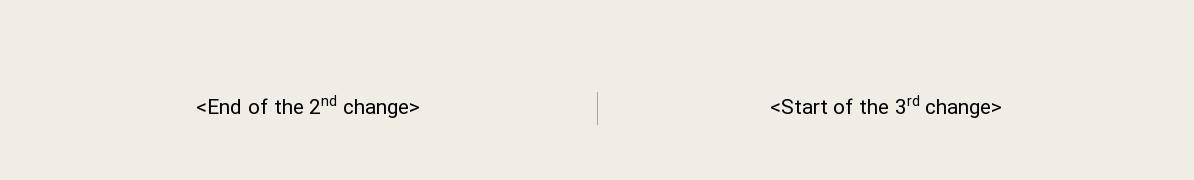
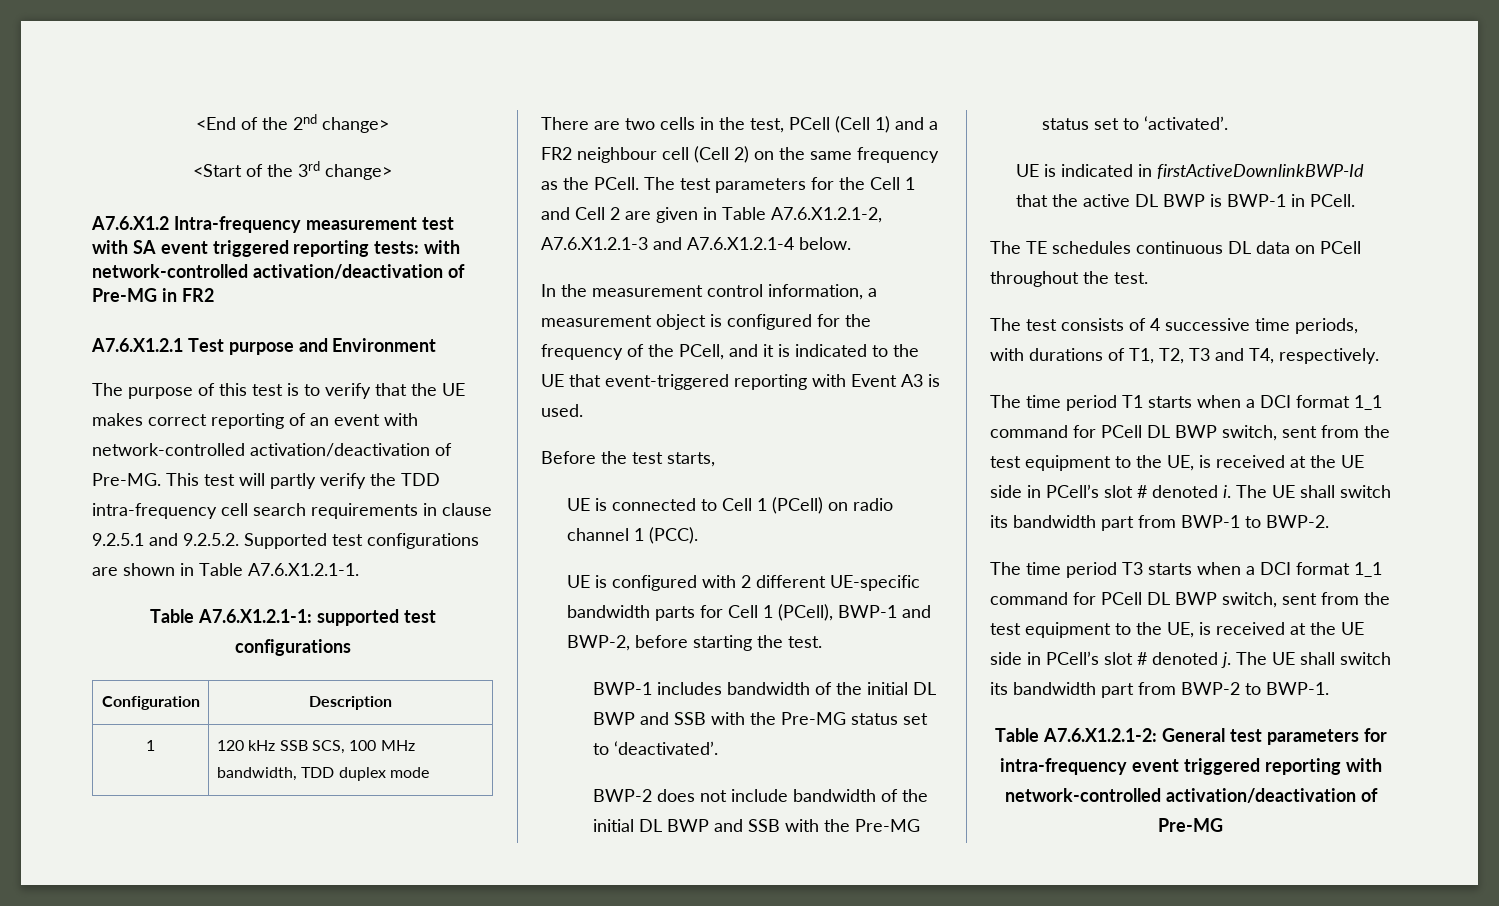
(1003, 108) none -> [91,216,454,233] [92,240,461,257] [92,264,465,279] [92,288,214,302] [91,338,437,355] [92,383,465,399] [92,413,418,429] [92,443,452,457] [92,473,440,489] [92,503,492,519] [92,533,479,549] [92,563,359,576] [149,609,436,626] [234,639,351,656] [101,696,200,710] [309,696,392,710] [146,740,155,751] [216,740,415,754] [216,767,429,781] [541,116,938,133] [541,146,939,163] [541,177,915,193] [541,207,882,223] [541,237,851,250] [541,284,877,300] [541,314,871,330] [541,344,919,360] [541,374,940,390] [541,404,583,417] [541,451,715,467] [567,497,894,514] [567,527,699,544] [567,575,921,591] [567,604,932,621] [567,635,823,651] [593,682,937,695] [593,712,929,725] [593,741,719,755] [593,789,929,802] [593,819,921,832] [1042,116,1229,130] [1016,164,1365,179] [1016,194,1356,207] [990,241,1361,254] [990,271,1148,287] [990,318,1358,334] [990,348,1379,364] [990,395,1382,411] [990,425,1390,441] [990,455,1364,471] [990,484,1391,498] [990,515,1329,531] [990,562,1382,578] [990,592,1390,608] [990,622,1364,638] [990,651,1391,668] [990,682,1329,698] [994,728,1387,745] [999,758,1382,775] [1004,788,1378,803] [1158,818,1223,832] // A7.6.X1.2 Intra-frequency measurement test with SA event triggered reporting tests: with network-controlled activation/deactivation of Pre-MG in FR2 // A7.6.X1.2.1 Test purpose and Environment // The purpose of this test is to verify that the UE makes correct reporting of an event with network-controlled activation/deactivation of Pre-MG. This test will partly verify the TDD intra-frequency cell search requirements in clause 9.2.5.1 and 9.2.5.2. Supported test configurations are shown in Table A7.6.X1.2.1-1. // Table A7.6.X1.2.1-1: supported test configurations // Configuration | Description // 1 | 120 kHz SSB SCS, 100 MHz bandwidth, TDD duplex mode // There are two cells in the test, PCell (Cell 1) and a FR2 neighbour cell (Cell 2) on the same frequency as the PCell. The test parameters for the Cell 1 and Cell 2 are given in Table A7.6.X1.2.1-2, A7.6.X1.2.1-3 and A7.6.X1.2.1-4 below. // In the measurement control information, a measurement object is configured for the frequency of the PCell, and it is indicated to the UE that event-triggered reporting with Event A3 is used. // Before the test starts, // UE is connected to Cell 1 (PCell) on radio channel 1 (PCC). // UE is configured with 2 different UE-specific bandwidth parts for Cell 1 (PCell), BWP-1 and BWP-2, before starting the test. // BWP-1 includes bandwidth of the initial DL BWP and SSB with the Pre-MG status set to ‘deactivated’. // BWP-2 does not include bandwidth of the initial DL BWP and SSB with the Pre-MG status set to ‘activated’. // UE is indicated in firstActiveDownlinkBWP-Id that the active DL BWP is BWP-1 in PCell. // The TE schedules continuous DL data on PCell throughout the test. // The test consists of 4 successive time periods, with durations of T1, T2, T3 and T4, respectively. // The time period T1 starts when a DCI format 1_1 command for PCell DL BWP switch, sent from the test equipment to the UE, is received at the UE side in PCell’s slot # denoted i. The UE shall switch its bandwidth part from BWP-1 to BWP-2. // The time period T3 starts when a DCI format 1_1 command for PCell DL BWP switch, sent from the test equipment to the UE, is received at the UE side in PCell’s slot # denoted j. The UE shall switch its bandwidth part from BWP-2 to BWP-1. // Table A7.6.X1.2.1-2: General test parameters for intra-frequency event triggered reporting with network-controlled activation/deactivation of Pre-MG

